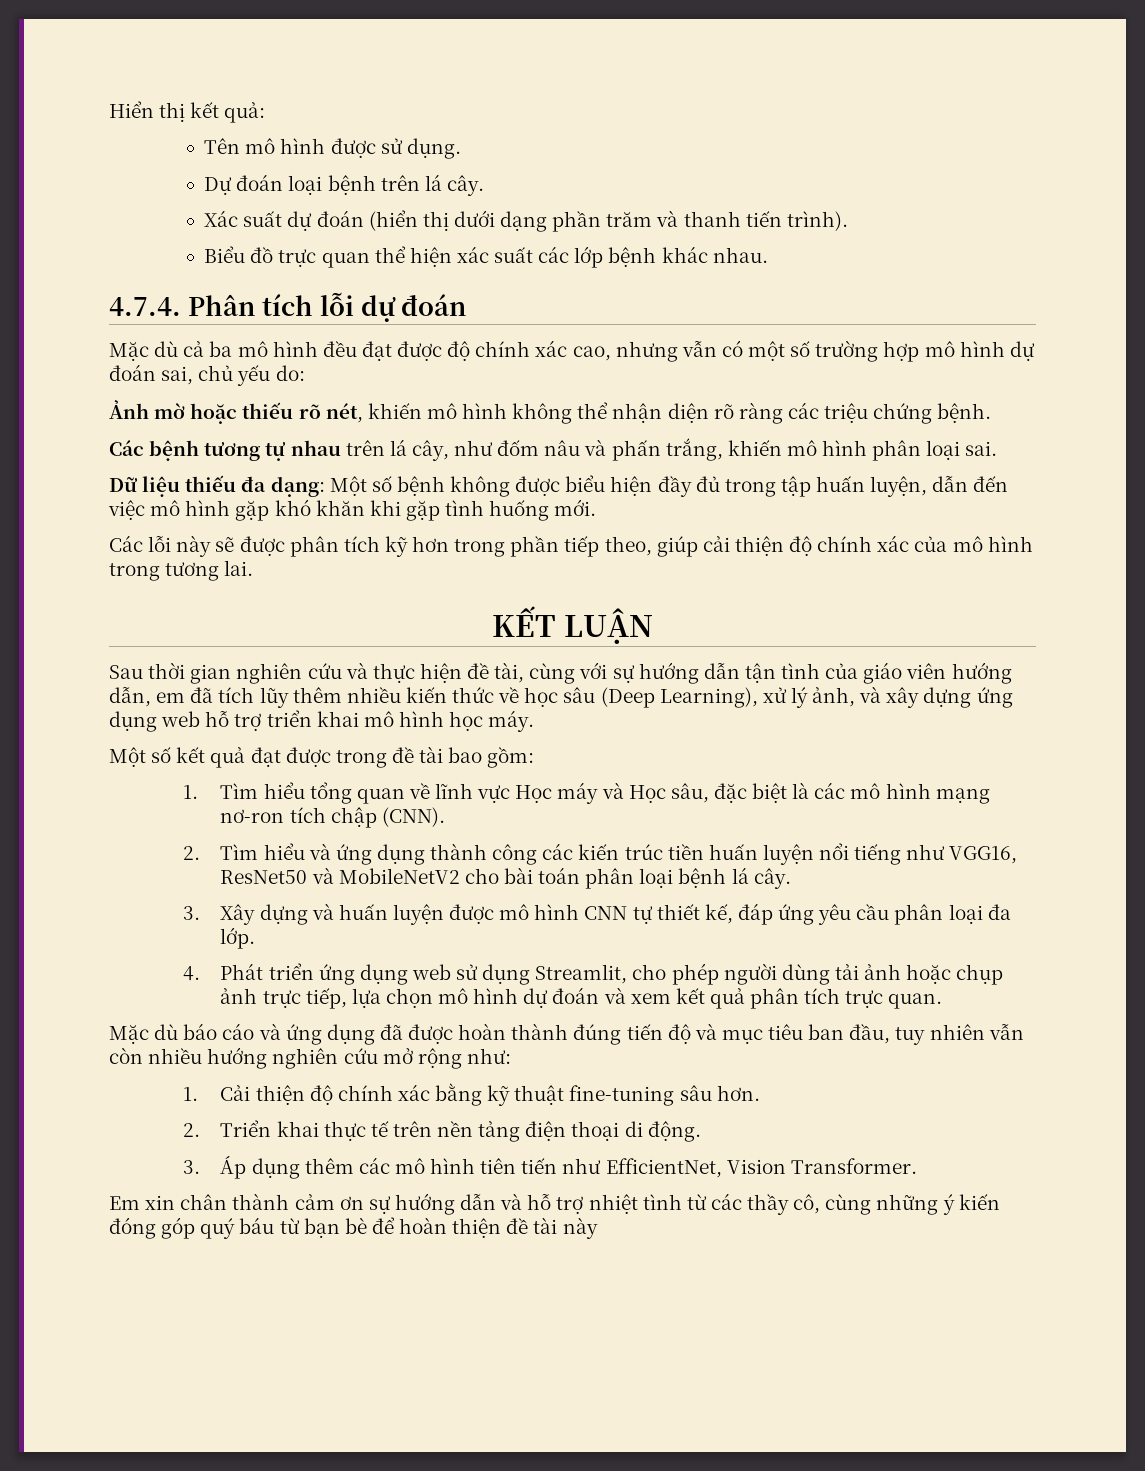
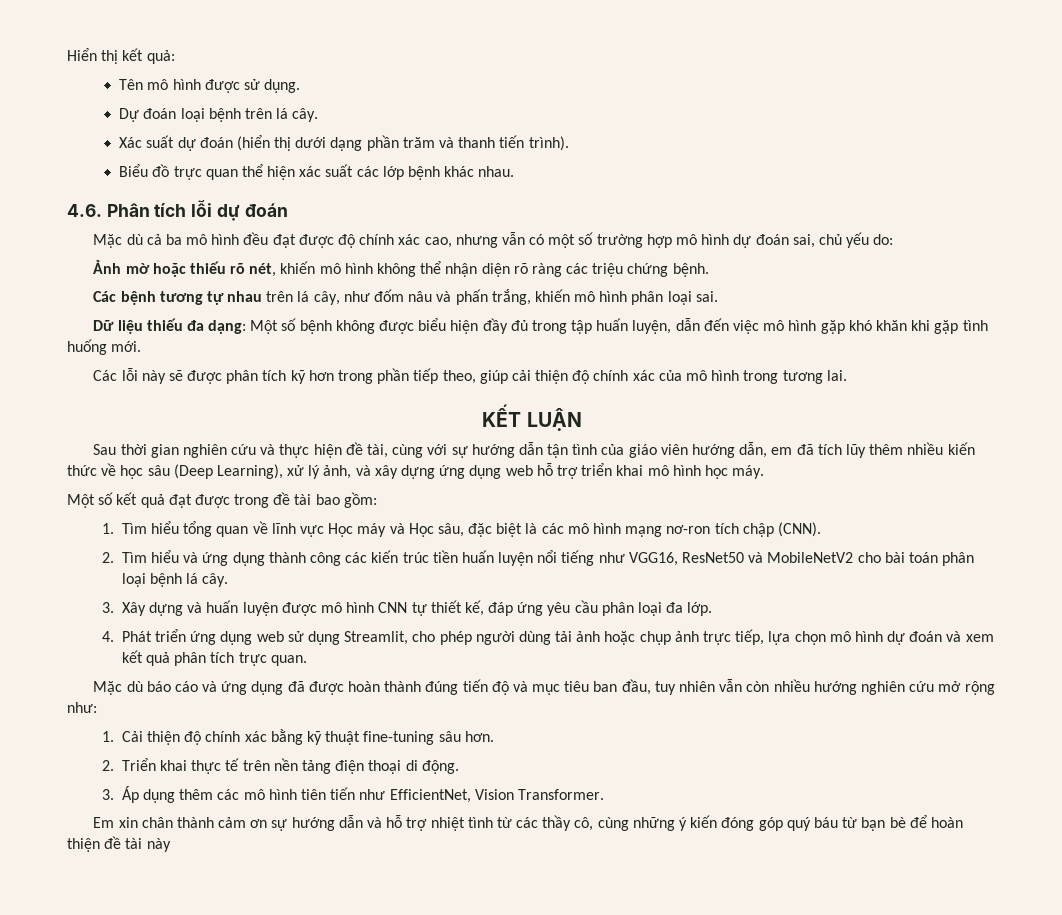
[109,297,181,316] 4.7.4. -> [67,204,102,217] 4.6.

